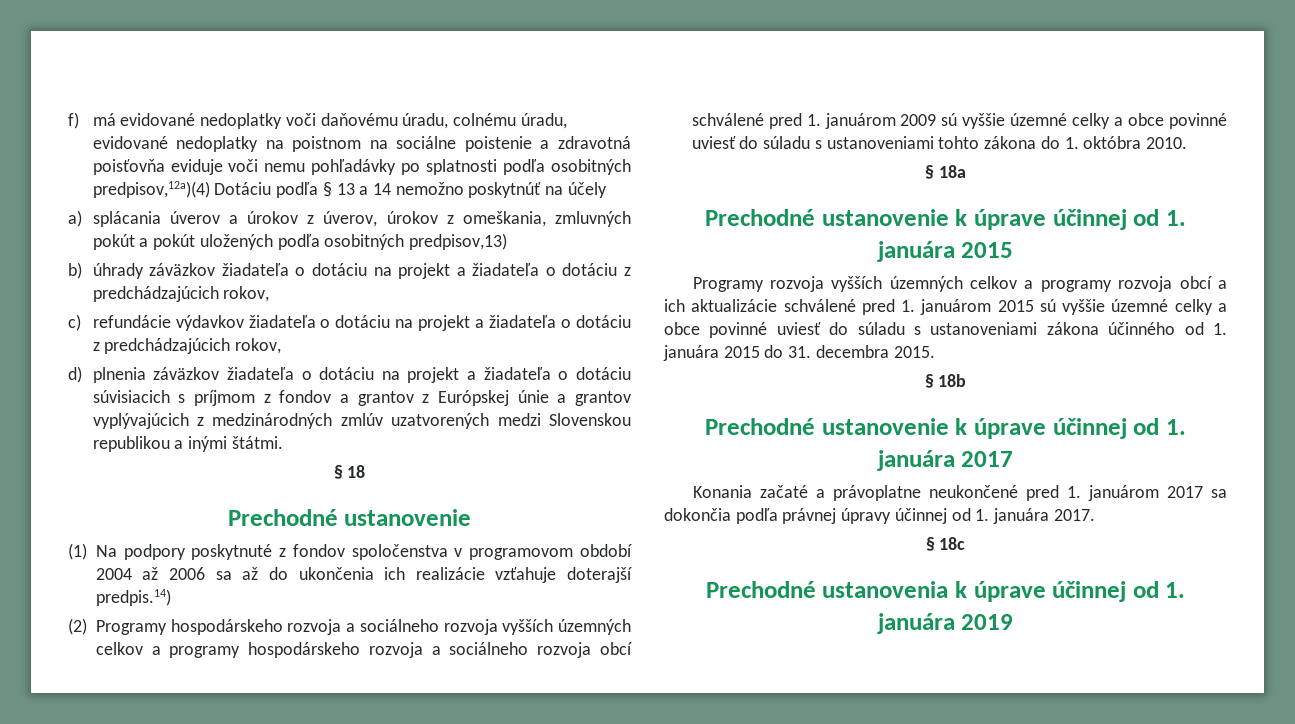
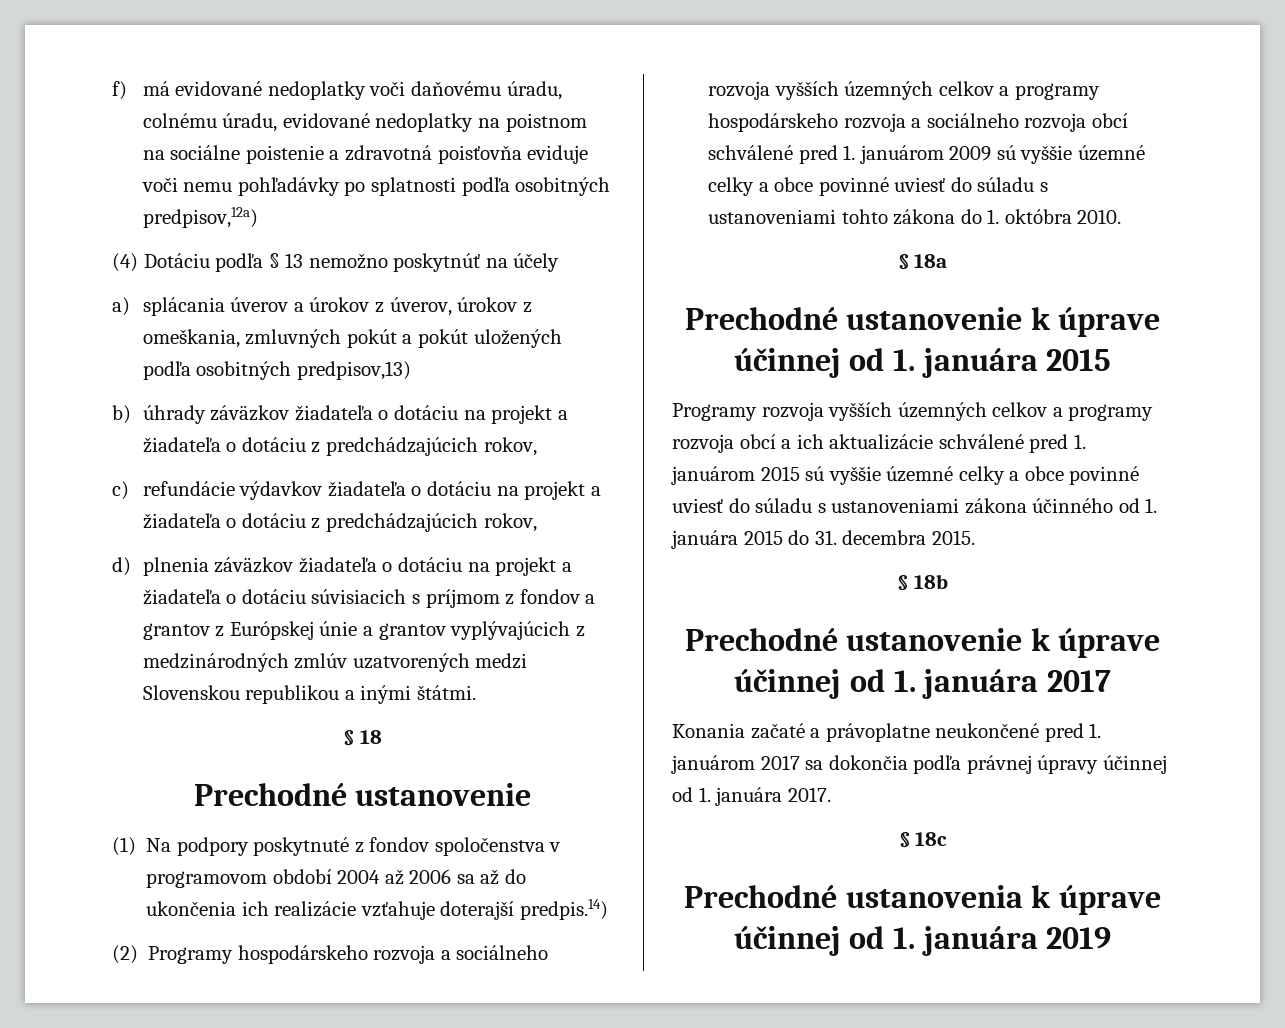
[92,181,210,198] predpisov,12a)(4) -> [142,207,258,228] [112,253,138,272] predpisov,12a) // (4)
[359,183,391,195] a 14 -> (304, 260) none

